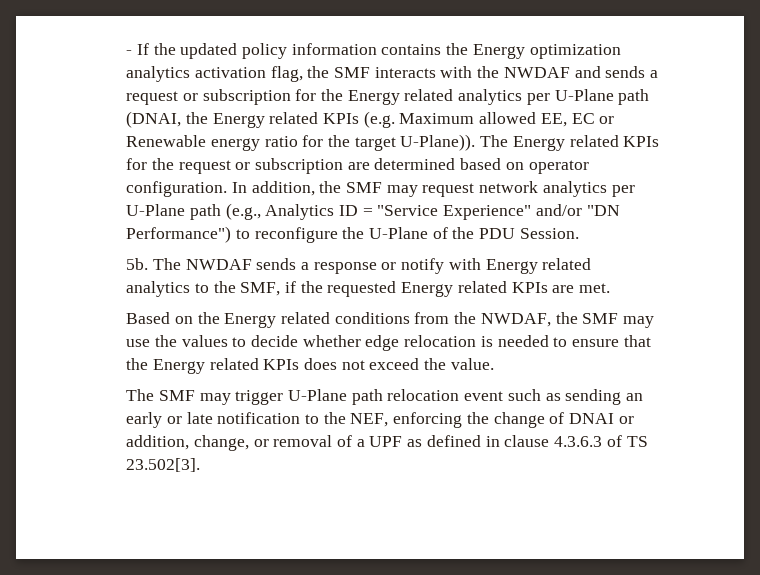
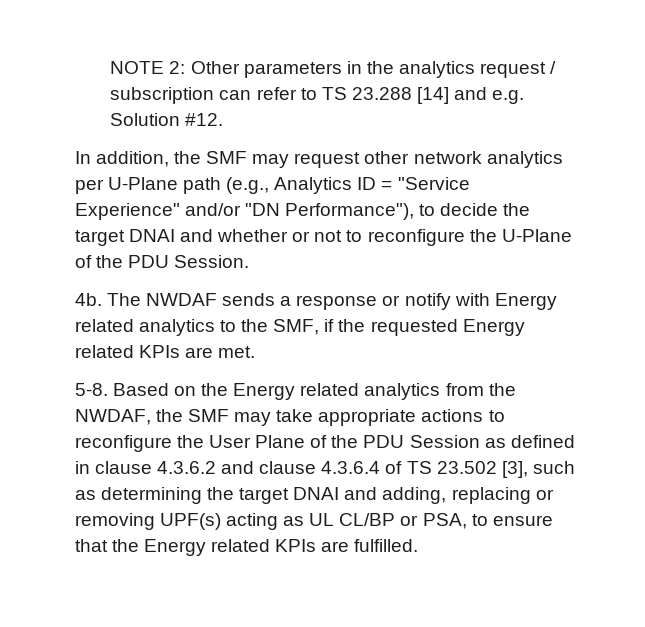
[126,43,621,59] [126,66,659,82] [126,89,650,105] [126,111,615,128] [126,134,660,151] [126,158,589,174] [126,181,228,197] - If the updated policy information contains the Energy optimization analytics activation flag, the SMF interacts with the NWDAF and sends a request or subscription for the Energy related analytics per U-Plane path (DNAI, the Energy related KPIs (e.g. Maximum allowed EE, EC or Renewable energy ratio for the target U-Plane)). The Energy related KPIs for the request or subscription are determined based on operator configuration. -> [110,61,557,78] [110,87,525,104] [110,113,224,126] NOTE 2: Other parameters in the analytics request / subscription can refer to TS 23.288 [14] and e.g. Solution #12. //
(475, 190) none -> [364,151,410,164] other
[126,226,232,243] Performance") -> [285,203,531,220] [74,229,343,246] Performance"), to decide the target DNAI and whether or not
[126,258,149,270] 5b. -> [74,293,102,306] 4b.
(611, 288) none -> [74,383,108,396] 5-8.
[334,312,410,324] conditions -> [364,383,441,400] analytics
[126,335,549,351] use the values to decide whether edge relocation is needed -> [276,409,505,426] [74,435,575,452] [74,461,575,478] [74,487,554,504] [74,513,467,530] take appropriate actions to reconfigure the User Plane of the PDU Session as defined in clause 4.3.6.2 and clause 4.3.6.4 of TS 23.502 [3], such as determining the target DNAI and adding, replacing or removing UPF(s) acting as UL CL/BP or PSA,
[304,358,494,370] [126,389,644,405] [126,412,634,428] [126,435,648,451] [126,458,201,472] does not exceed the value. // The SMF may trigger U-Plane path relocation event such as sending an early or late notification to the NEF, enforcing the change of DNAI or addition, change, or removal of a UPF as defined in clause 4.3.6.3 of TS 23.502[3]. -> [321,539,419,552] are fulfilled.

